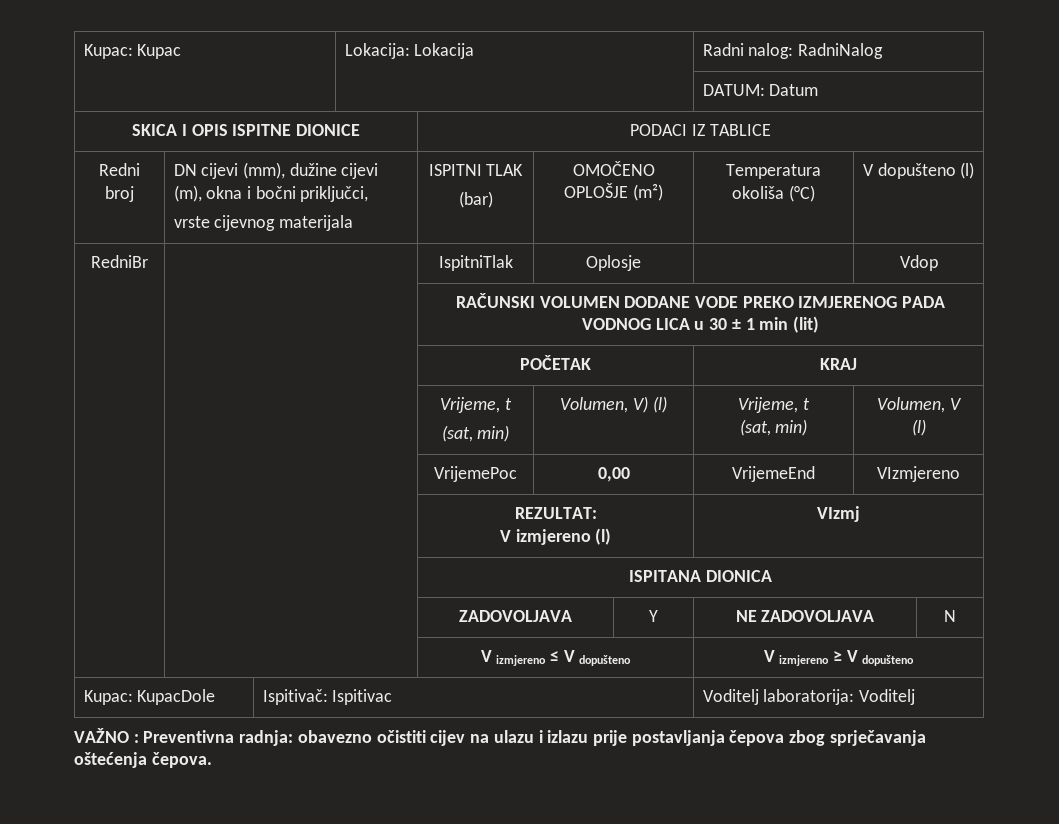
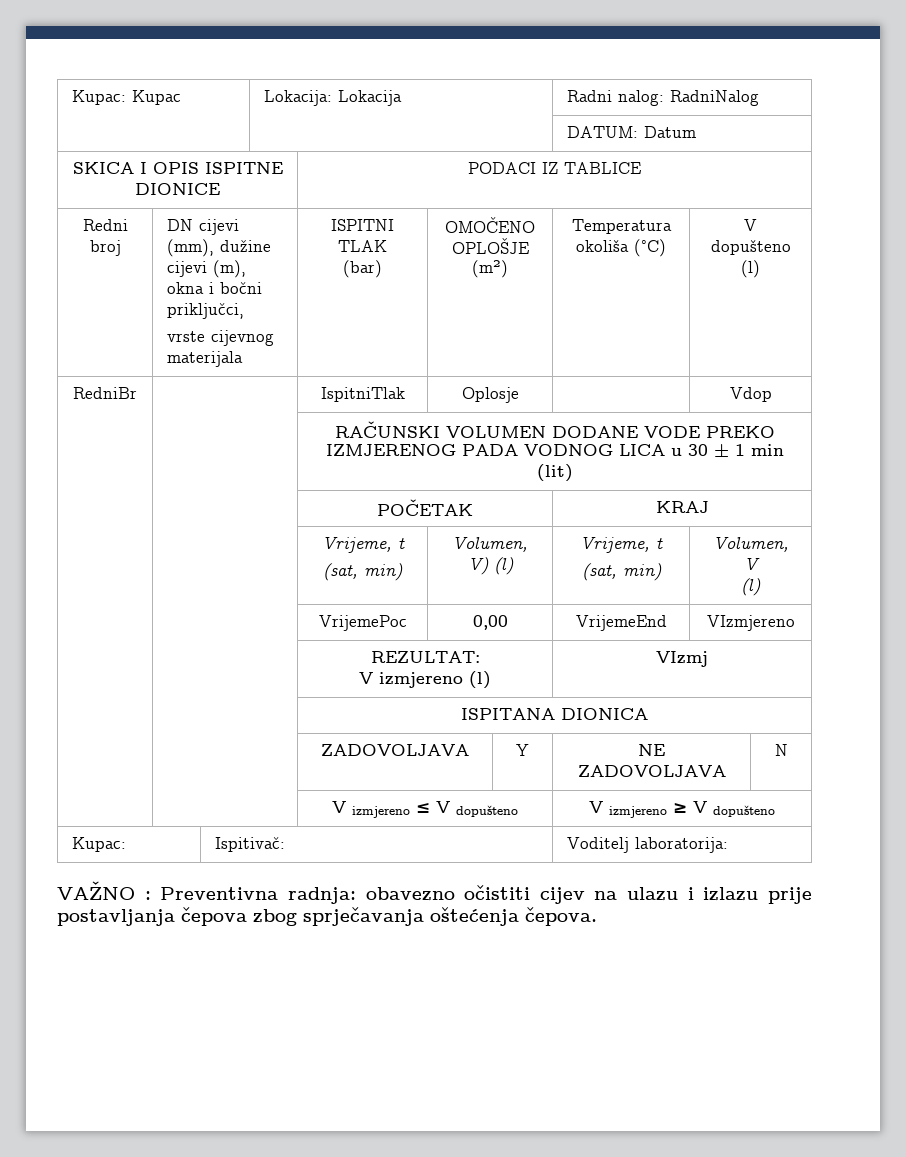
[137,689,216,705] KupacDole -> (127, 844) none
[332,689,393,705] Ispitivac -> (286, 844) none
[859,689,916,705] Voditelj -> (729, 845) none

